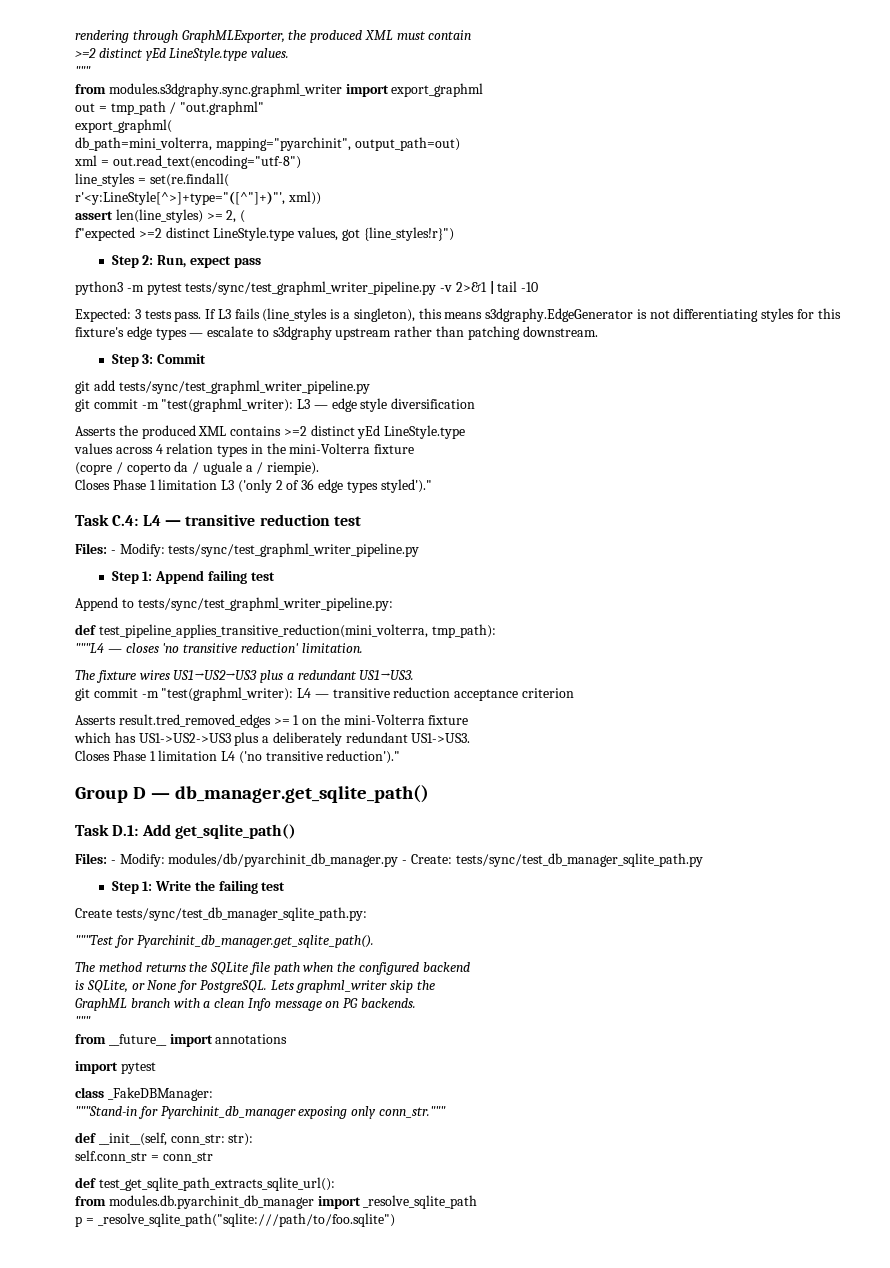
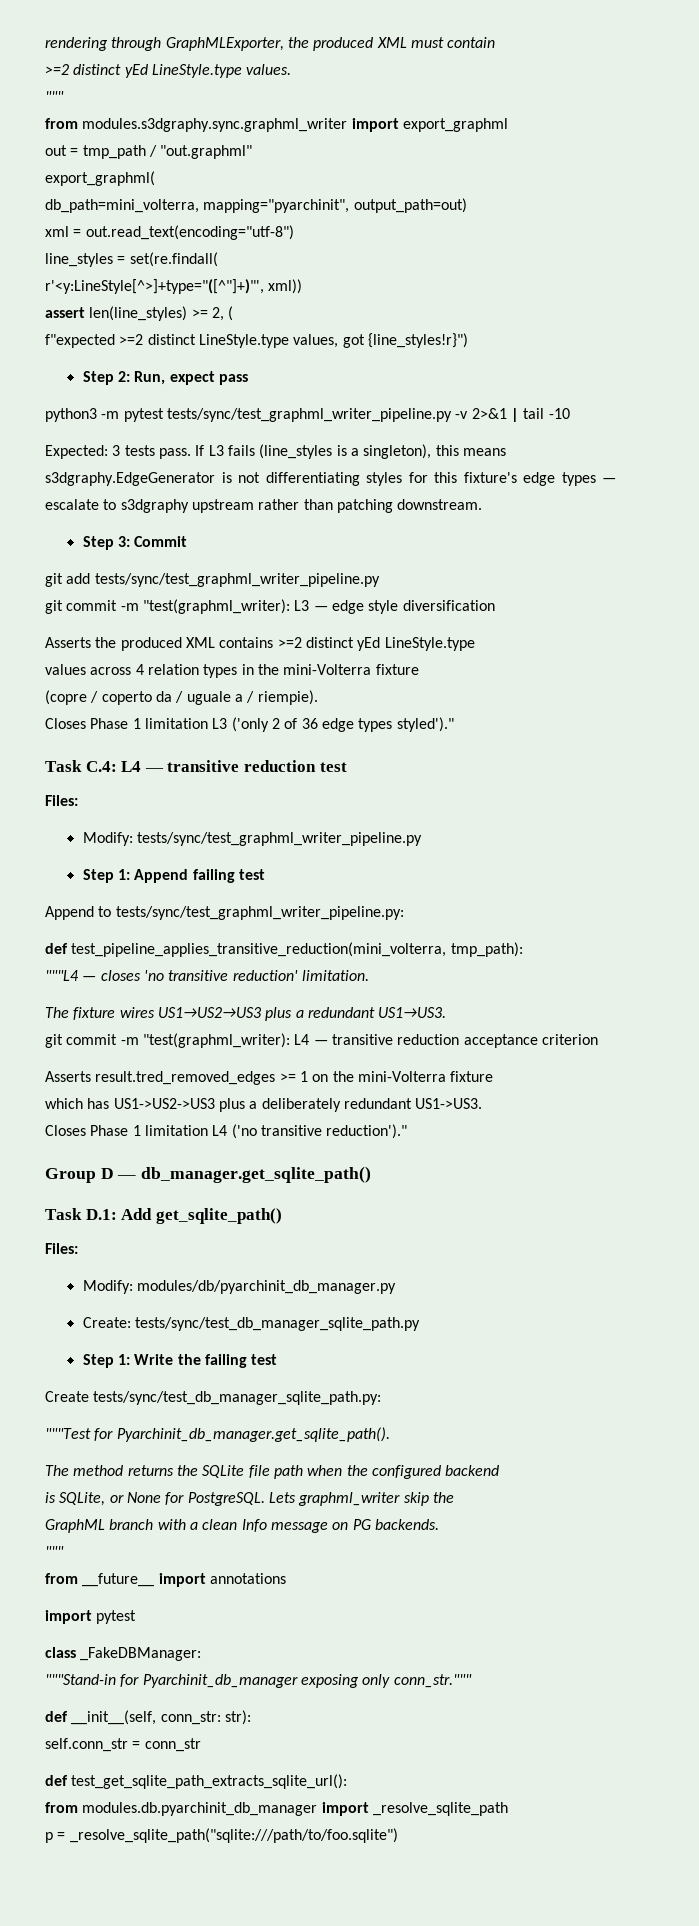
[110,550,116,554] - -> (78, 800) //
[110,860,116,864] - -> (78, 1248) //
[402,860,408,864] - -> (397, 1287) //

